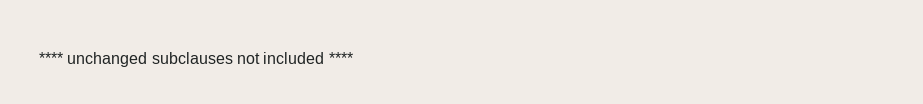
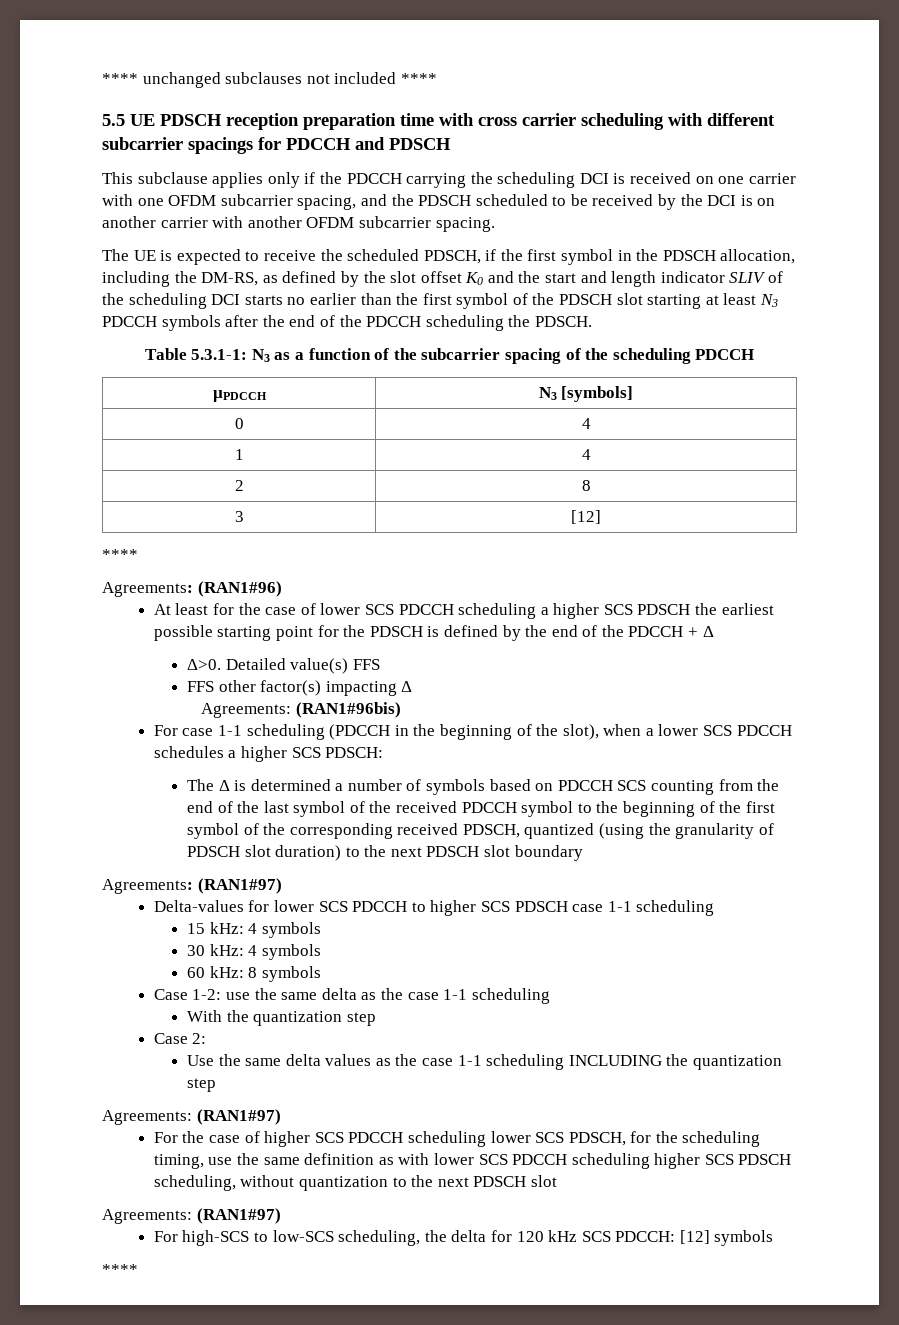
(353, 58) none -> [102,113,775,130] [102,137,451,154] [102,172,796,188] [102,194,776,210] [102,216,495,232] [102,249,796,265] [102,271,784,287] [102,293,779,309] [102,315,592,331] [144,348,755,364] [212,390,267,402] [538,386,634,402] [234,418,244,429] [581,418,591,429] [234,449,244,460] [581,449,591,460] [234,480,244,491] [581,480,591,491] [234,511,244,522] [571,510,601,524] [102,549,138,560] [102,581,282,597] [153,603,774,619] [153,625,714,641] [186,658,380,674] [186,680,413,696] [201,702,401,718] [153,724,792,740] [153,746,384,762] [186,779,780,795] [186,801,775,817] [186,823,774,839] [186,845,583,861] [102,878,282,894] [153,900,715,916] [186,922,321,938] [186,944,321,960] [186,966,321,982] [153,988,550,1004] [186,1010,376,1026] [153,1033,207,1044] [186,1054,782,1070] [186,1078,216,1092] [102,1109,281,1125] [153,1131,761,1147] [153,1153,792,1169] [153,1175,557,1191] [102,1208,281,1224] [153,1230,774,1246] [102,1264,138,1275] // 5.5 UE PDSCH reception preparation time with cross carrier scheduling with different subcarrier spacings for PDCCH and PDSCH // This subclause applies only if the PDCCH carrying the scheduling DCI is received on one carrier with one OFDM subcarrier spacing, and the PDSCH scheduled to be received by the DCI is on another carrier with another OFDM subcarrier spacing. // The UE is expected to receive the scheduled PDSCH, if the first symbol in the PDSCH allocation, including the DM-RS, as defined by the slot offset K0 and the start and length indicator SLIV of the scheduling DCI starts no earlier than the first symbol of the PDSCH slot starting at least N3 PDCCH symbols after the end of the PDCCH scheduling the PDSCH. // Table 5.3.1-1: N3 as a function of the subcarrier spacing of the scheduling PDCCH // µPDCCH | N3 [symbols] // 0 | 4 // 1 | 4 // 2 | 8 // 3 | [12] // **** // Agreements: (RAN1#96) // At least for the case of lower SCS PDCCH scheduling a higher SCS PDSCH the earliest possible starting point for the PDSCH is defined by the end of the PDCCH + Δ // Δ>0. Detailed value(s) FFS // FFS other factor(s) impacting Δ // Agreements: (RAN1#96bis) // For case 1-1 scheduling (PDCCH in the beginning of the slot), when a lower SCS PDCCH schedules a higher SCS PDSCH: // The Δ is determined a number of symbols based on PDCCH SCS counting from the end of the last symbol of the received PDCCH symbol to the beginning of the first symbol of the corresponding received PDSCH, quantized (using the granularity of PDSCH slot duration) to the next PDSCH slot boundary // Agreements: (RAN1#97) // Delta-values for lower SCS PDCCH to higher SCS PDSCH case 1-1 scheduling // 15 kHz: 4 symbols // 30 kHz: 4 symbols // 60 kHz: 8 symbols // Case 1-2: use the same delta as the case 1-1 scheduling // With the quantization step // Case 2: // Use the same delta values as the case 1-1 scheduling INCLUDING the quantization step // Agreements: (RAN1#97) // For the case of higher SCS PDCCH scheduling lower SCS PDSCH, for the scheduling timing, use the same definition as with lower SCS PDCCH scheduling higher SCS PDSCH scheduling, without quantization to the next PDSCH slot // Agreements: (RAN1#97) // For high-SCS to low-SCS scheduling, the delta for 120 kHz SCS PDCCH: [12] symbols // ****

